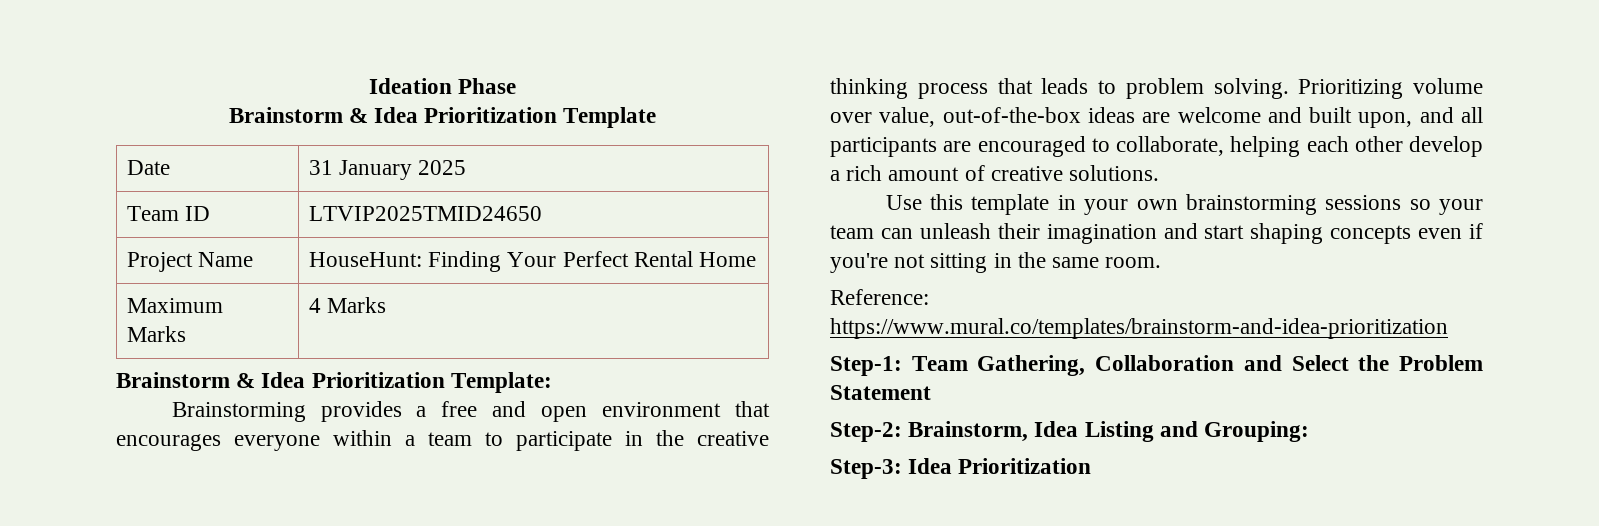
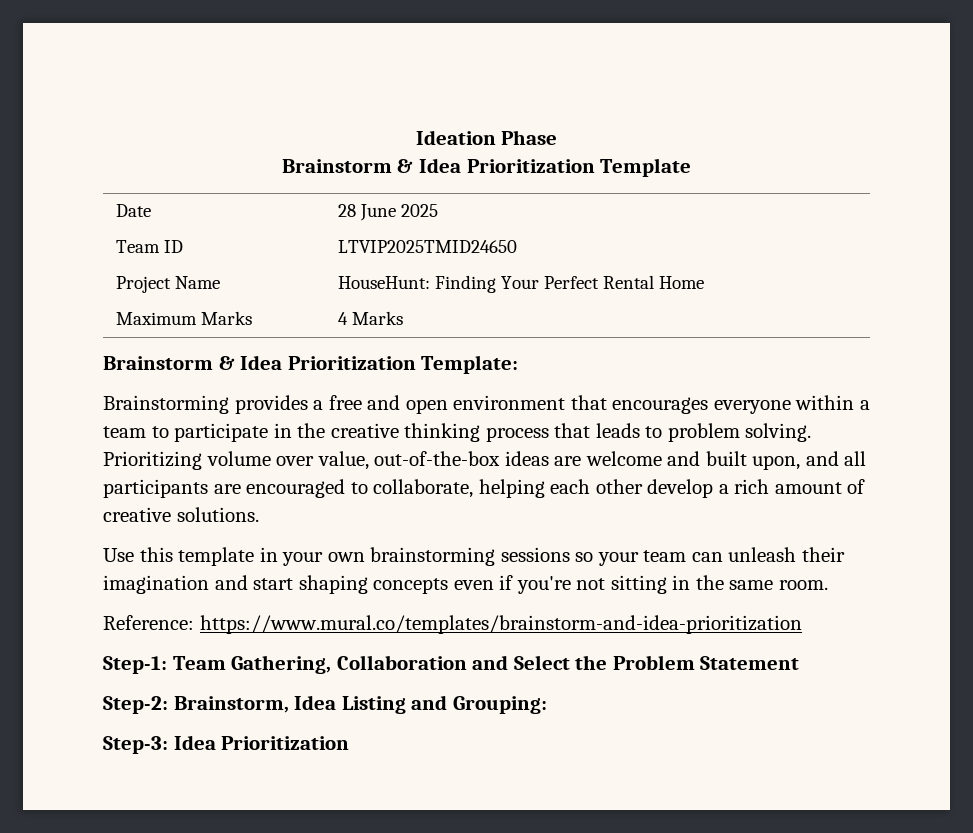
[309,160,413,180] 31 January -> [337,204,396,221] 28 June

